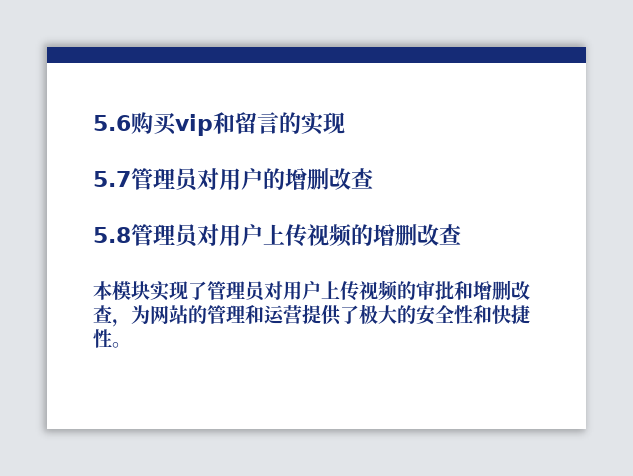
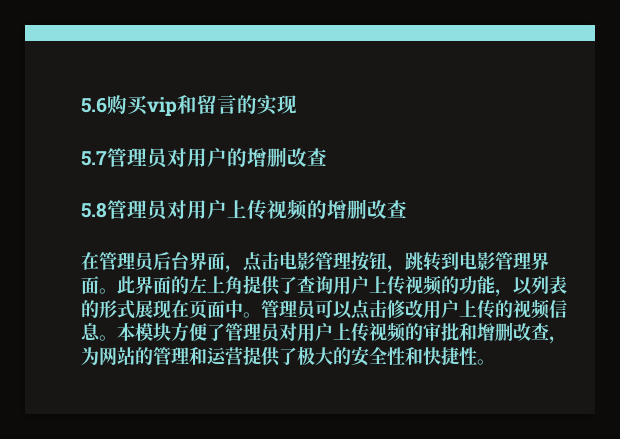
[93,281,188,301] 本模块实现 -> [81,251,549,273] [81,275,567,297] [81,299,567,320] [81,322,207,342] 在管理员后台界面，点击电影管理按钮，跳转到电影管理界面。此界面的左上角提供了查询用户上传视频的功能，以列表的形式展现在页面中。管理员可以点击修改用户上传的视频信息。本模块方便

